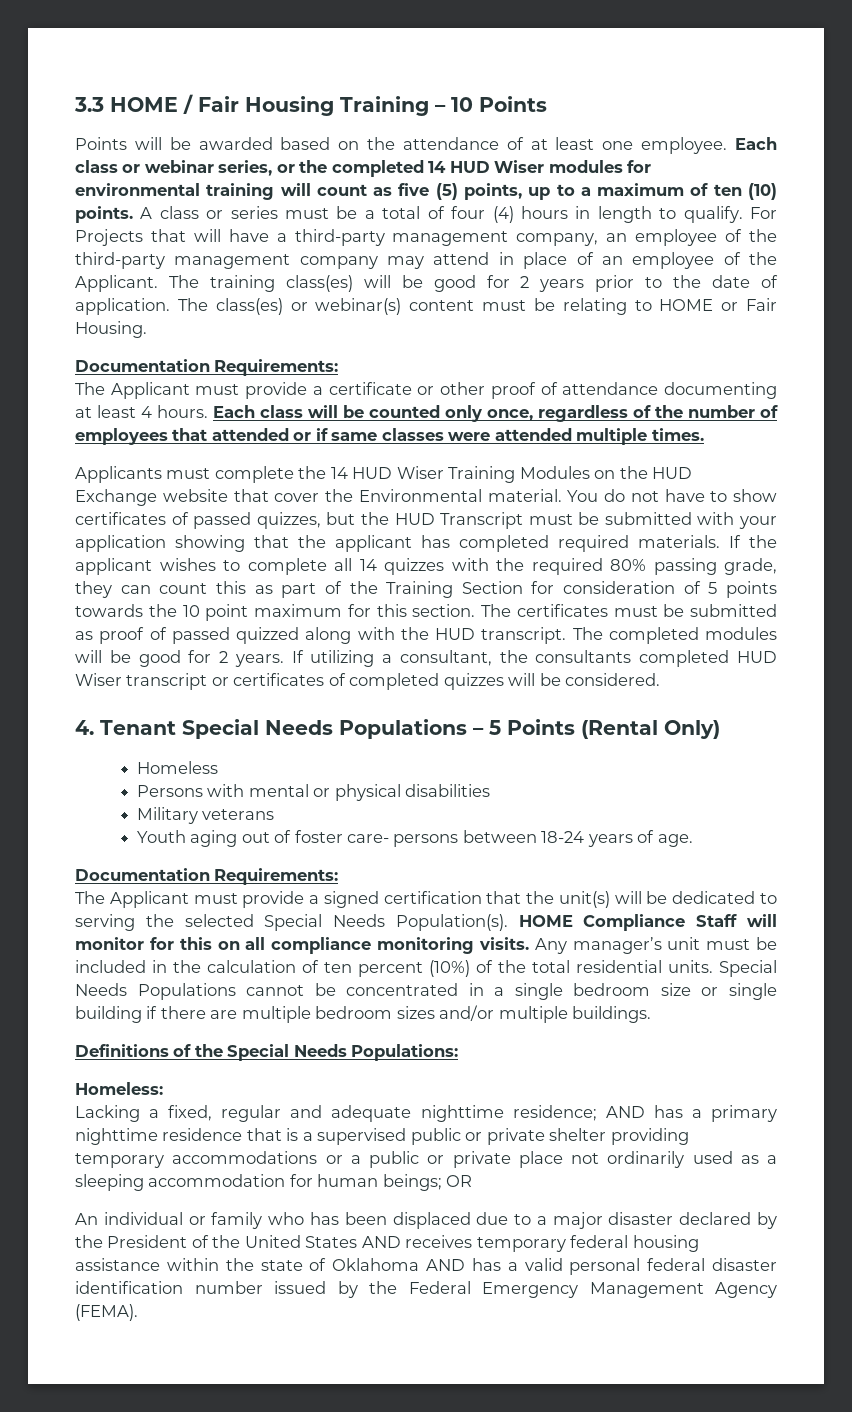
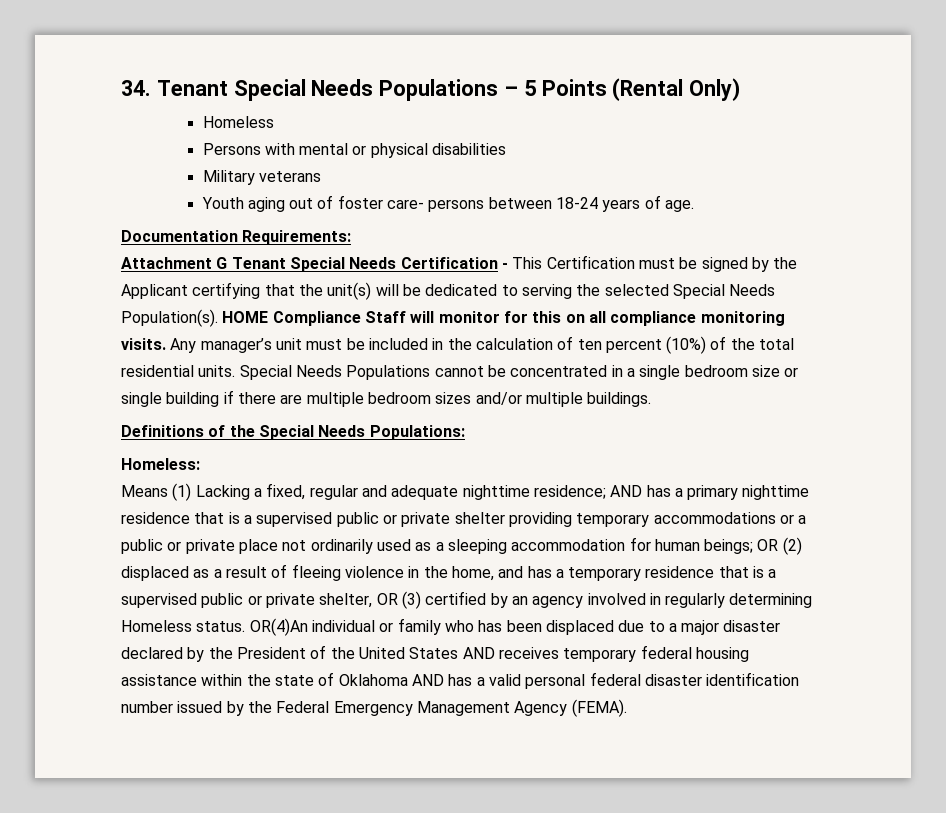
[74,94,547,116] [75,137,777,154] [75,160,652,177] [75,183,778,200] [75,206,777,223] [75,229,777,246] [75,252,778,269] [75,275,779,292] [75,298,778,315] [75,321,147,338] [75,359,339,376] [75,382,778,399] [75,405,778,422] [75,428,704,445] [75,466,693,483] [75,489,777,506] [75,512,778,529] [75,535,777,552] [75,558,777,575] [75,581,777,598] [75,604,777,621] [75,627,777,644] [75,650,777,667] [75,673,661,690] [75,720,94,735] 3.3 HOME / Fair Housing Training – 10 Points // Points will be awarded based on the attendance of at least one employee. Each class or webinar series, or the completed 14 HUD Wiser modules for environmental training will count as five (5) points, up to a maximum of ten (10) points. A class or series must be a total of four (4) hours in length to qualify. For Projects that will have a third-party management company, an employee of the third-party management company may attend in place of an employee of the Applicant. The training class(es) will be good for 2 years prior to the date of application. The class(es) or webinar(s) content must be relating to HOME or Fair Housing. // Documentation Requirements: // The Applicant must provide a certificate or other proof of attendance documenting at least 4 hours. Each class will be counted only once, regardless of the number of employees that attended or if same classes were attended multiple times. // Applicants must complete the 14 HUD Wiser Training Modules on the HUD Exchange website that cover the Environmental material. You do not have to show certificates of passed quizzes, but the HUD Transcript must be submitted with your application showing that the applicant has completed required materials. If the applicant wishes to complete all 14 quizzes with the required 80% passing grade, they can count this as part of the Training Section for consideration of 5 points towards the 10 point maximum for this section. The certificates must be submitted as proof of passed quizzed along with the HUD transcript. The completed modules will be good for 2 years. If utilizing a consultant, the consultants completed HUD Wiser transcript or certificates of completed quizzes will be considered. // 4. -> [121,80,151,96] 34.
[75,891,482,908] The Applicant must provide a signed certification -> [121,255,798,272] [121,282,261,299] Attachment G Tenant Special Needs Certification - This Certification must be signed by the Applicant certifying
(163, 1088) none -> [121,483,192,501] Means (1)
[75,1213,98,1225] // An -> [782,537,802,555] [121,564,777,581] [121,591,813,609] [121,618,308,636] (2) displaced as a result of fleeing violence in the home, and has a temporary residence that is a supervised public or private shelter, OR (3) certified by an agency involved in regularly determining Homeless status. OR(4)An

